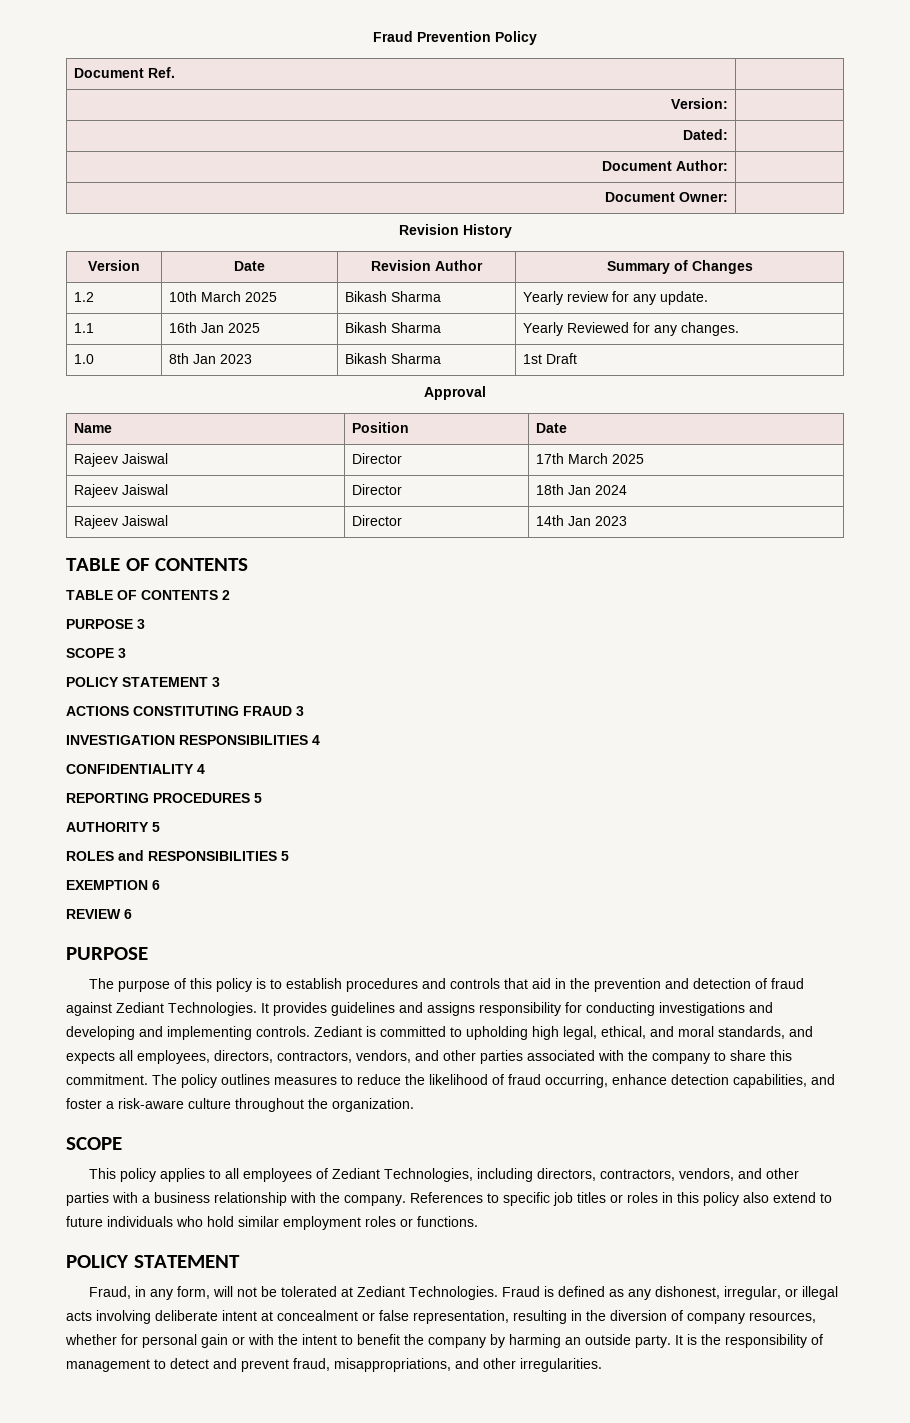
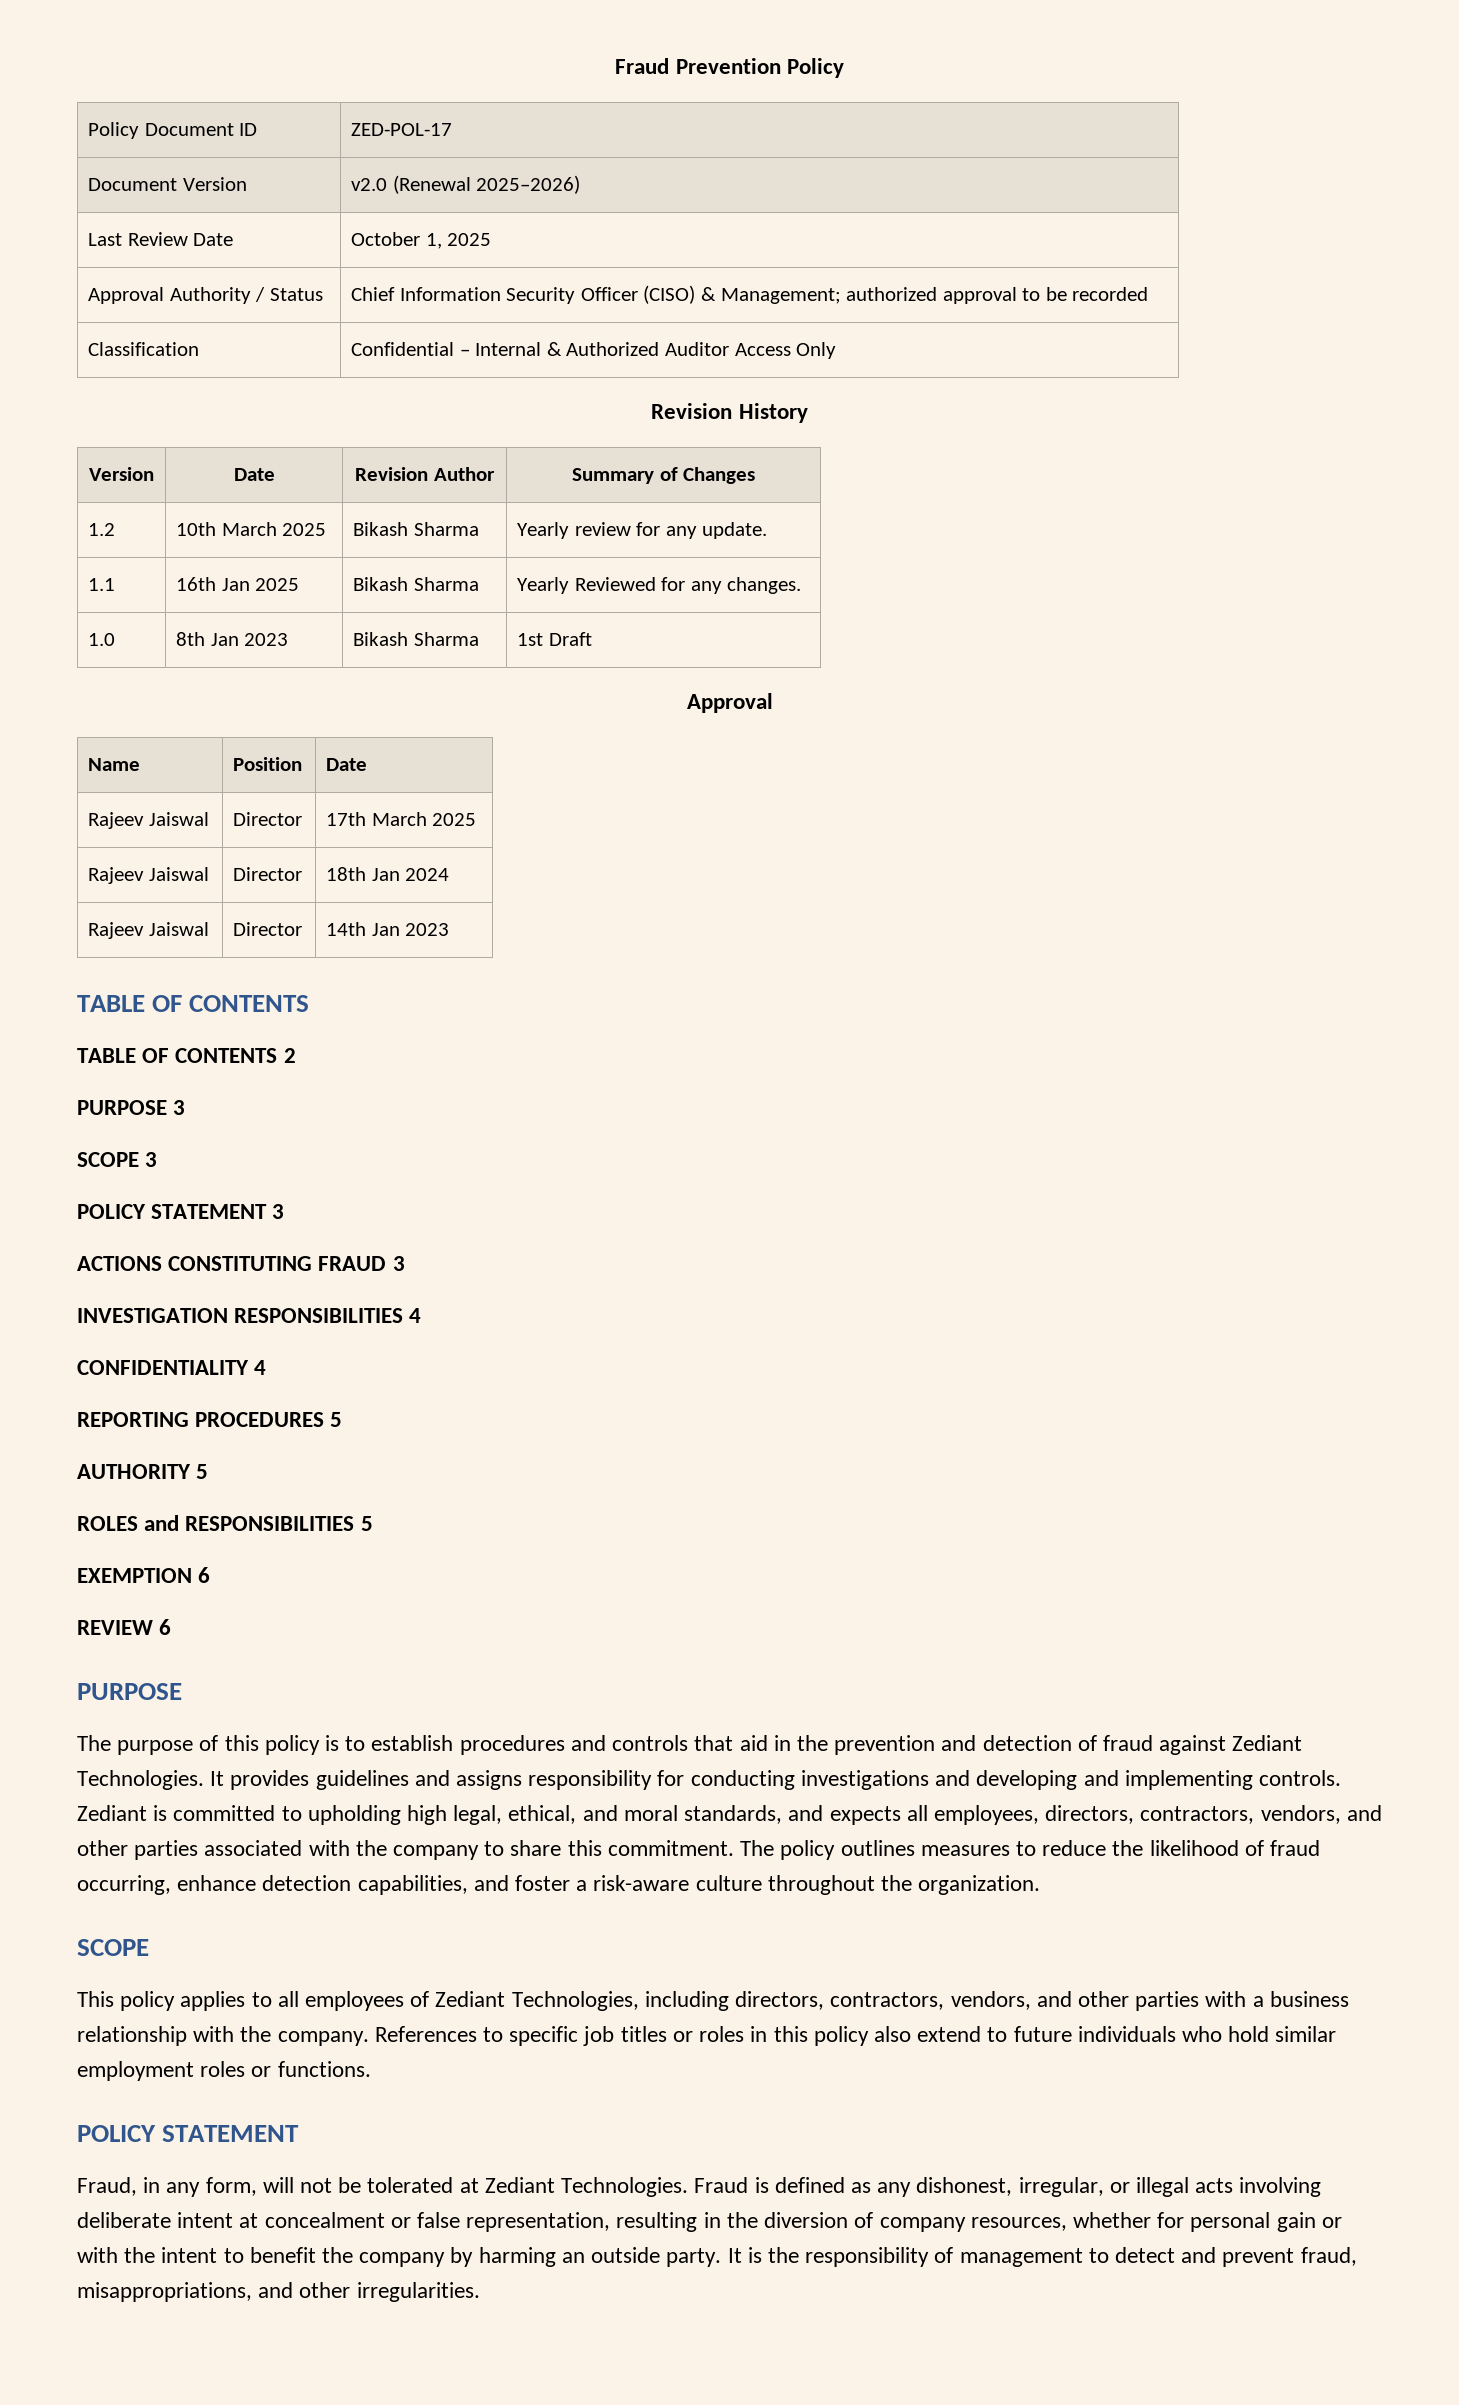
[74,67,176,78] [670,98,728,109] [682,129,728,140] [601,160,728,171] [604,192,728,202] Document Ref. | // Version: | // Dated: | // Document Author: | // Document Owner: | -> [88,122,258,139] [351,123,453,136] [88,177,247,191] [351,175,581,194] [88,232,234,246] [351,232,492,249] [88,287,323,304] [351,285,1149,304] [88,342,200,356] [351,342,837,359] Policy Document ID | ZED-POL-17 // Document Version | v2.0 (Renewal 2025–2026) // Last Review Date | October 1, 2025 // Approval Authority / Status | Chief Information Security Officer (CISO) & Management; authorized approval to be recorded // Classification | Confidential – Internal & Authorized Auditor Access Only

